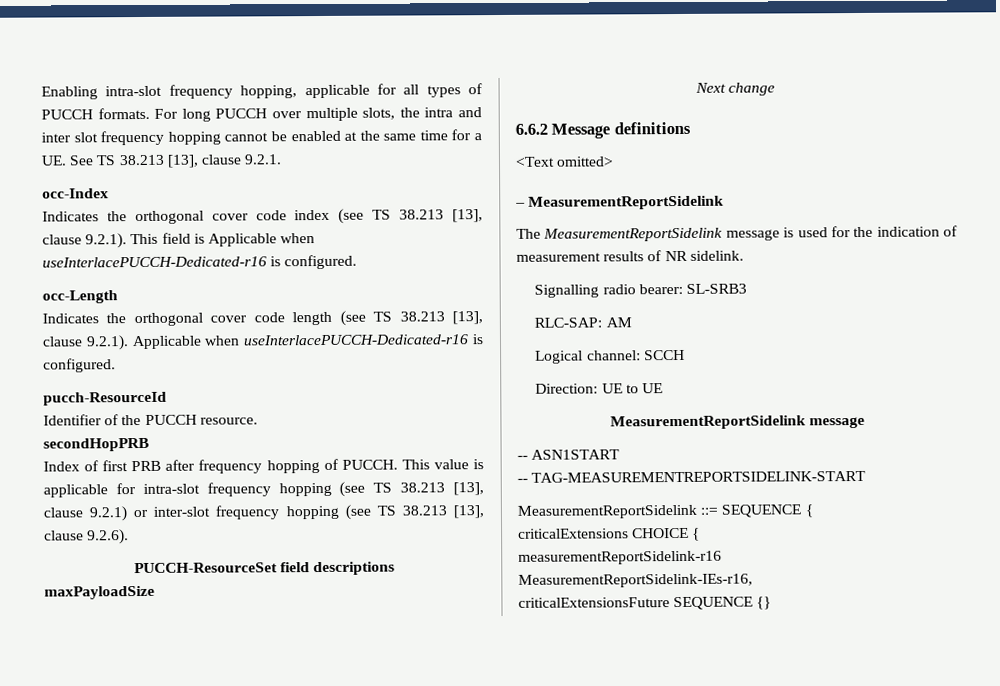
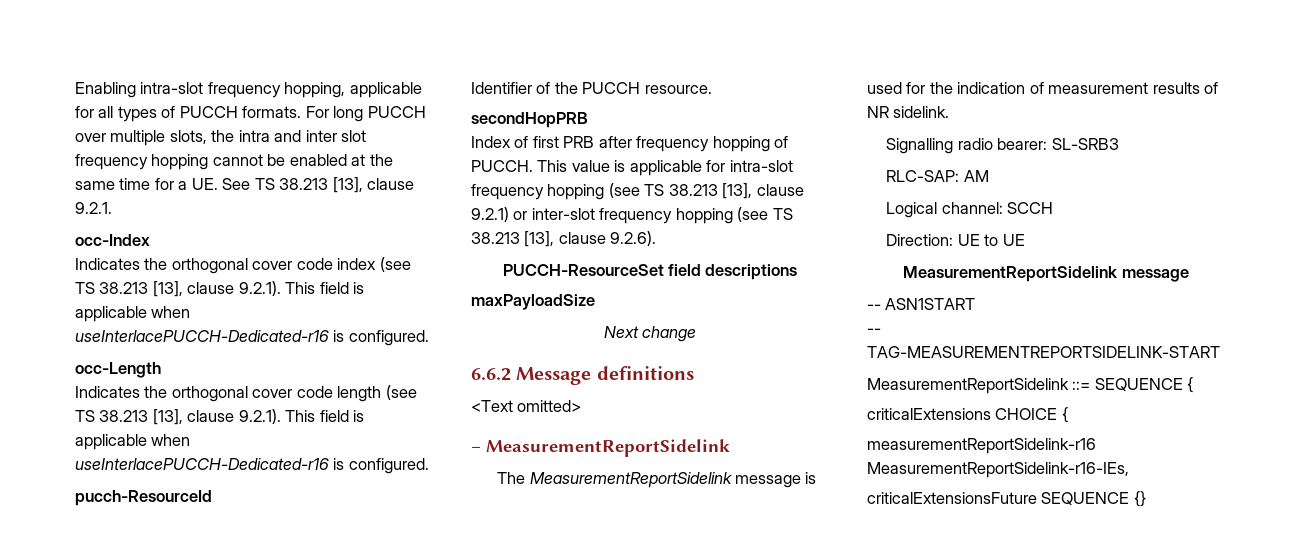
[207,233,277,247] Applicable -> [75,306,147,322] applicable
[131,335,202,350] Applicable -> [285,410,365,422] [75,434,147,450] This field is applicable
[518,573,753,588] MeasurementReportSidelink-IEs-r16, -> [867,462,1129,478] MeasurementReportSidelink-r16-IEs,

